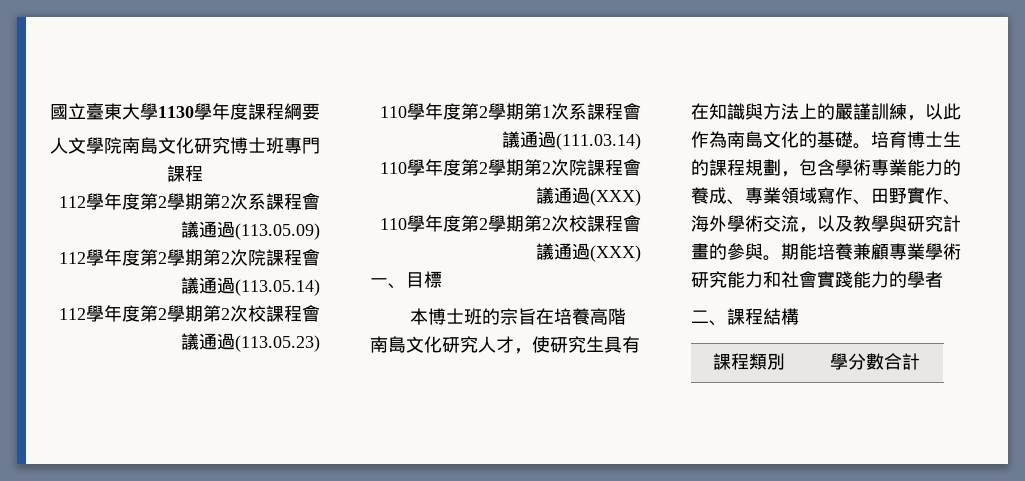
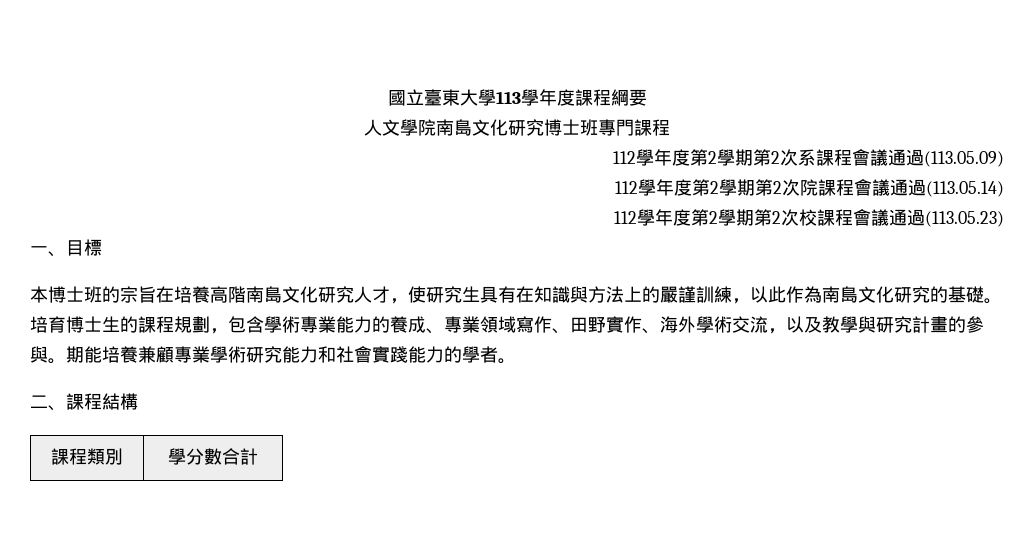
[157,106,194,118] 1130 -> [495,91,521,104] 113
[380,103,641,120] [502,131,641,150] [380,159,641,176] [536,187,641,206] [380,215,641,232] [536,243,641,262] // 110學年度第2學期第1次系課程會議通過(111.03.14) // 110學年度第2學期第2次院課程會議通過(XXX) // 110學年度第2學期第2次校課程會議通過(XXX) -> (1004, 219) none
(799, 139) none -> [894,286,930,303] 研究
(943, 279) none -> [498,358,516,364] 。

